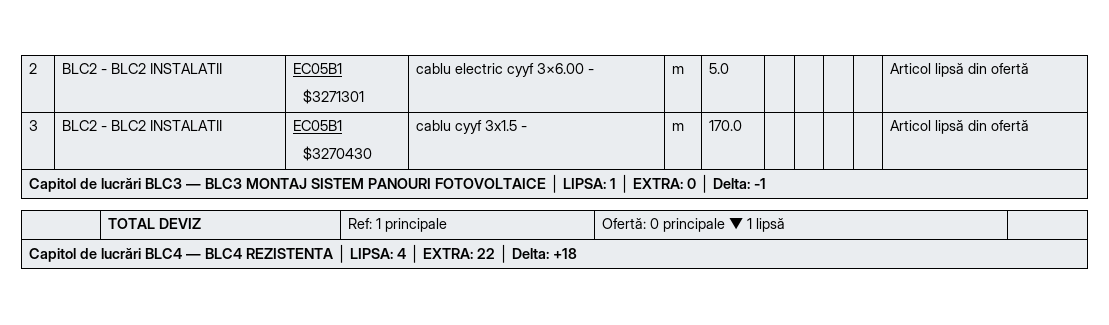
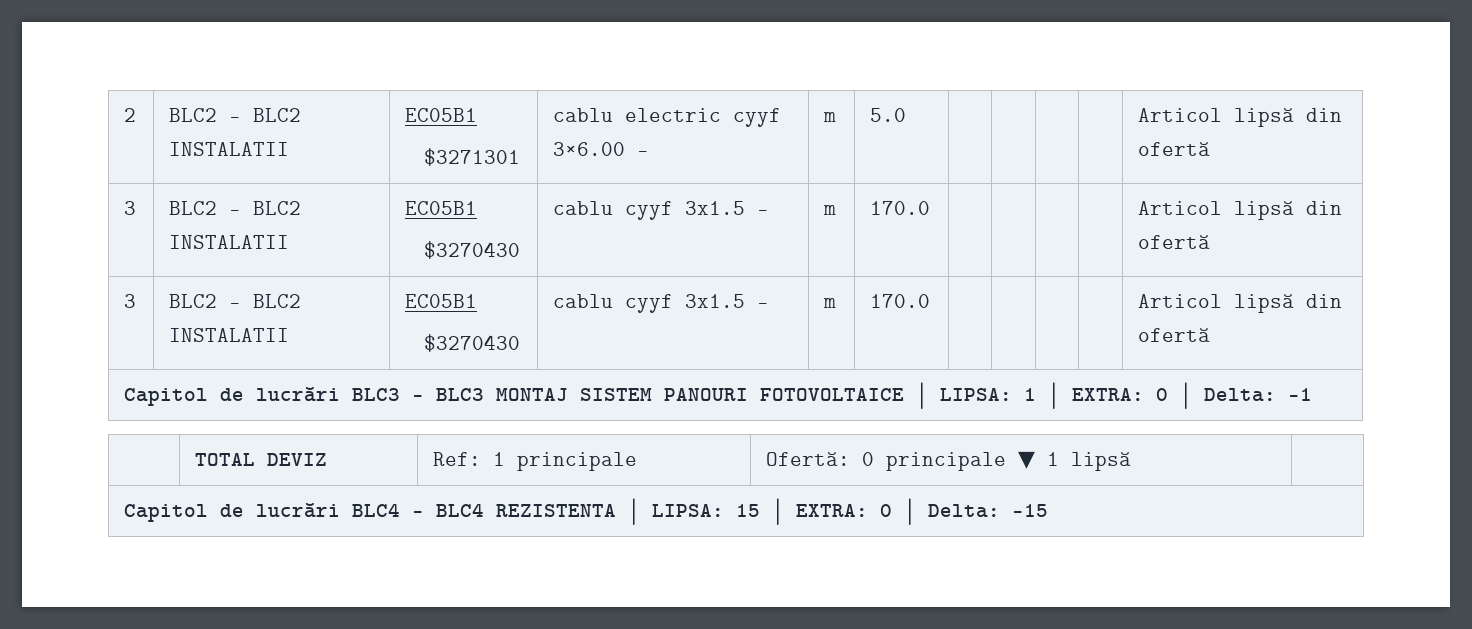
(1029, 125) none -> [124,294,137,308] [169,294,302,308] [169,328,290,342] [405,294,478,308] [424,334,521,352] [553,294,770,313] [823,298,837,308] [870,294,931,308] [1138,294,1343,313] [1138,328,1211,342] // 3 | BLC2 - BLC2 INSTALATII | EC05B1 // $3270430 | cablu cyyf 3x1.5 - | m | 170.0 | | | | | Articol lipsă din ofertă
[396,244,577,263] 4 │ EXTRA: 22 │ Delta: +18 -> [736,498,1049,525] 15 │ EXTRA: 0 │ Delta: -15

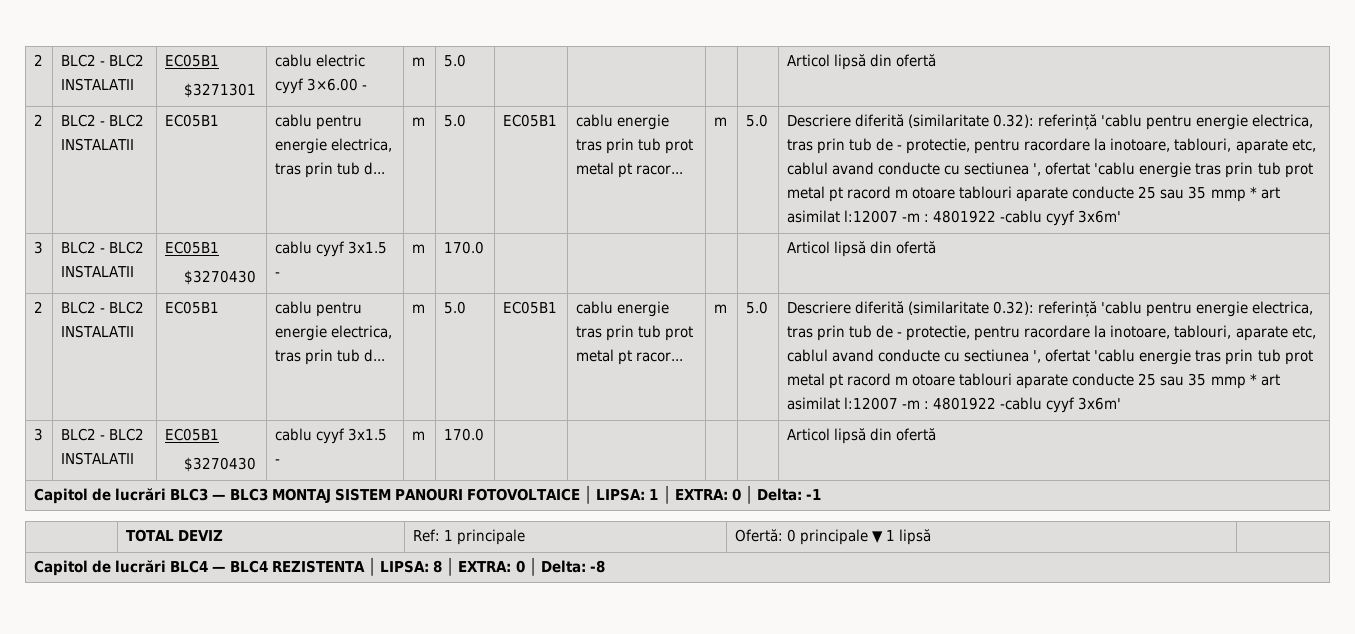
(1211, 149) none -> [33,114,43,126] [60,114,145,127] [60,138,134,151] [164,114,219,127] [274,114,362,130] [274,138,392,154] [274,162,386,178] [411,117,425,126] [443,114,466,127] [502,114,557,127] [575,114,669,130] [575,138,694,154] [575,162,684,178] [713,117,727,126] [745,114,768,127] [786,114,1314,130] [786,138,1316,154] [786,162,1313,178] [786,186,1280,202] [786,210,1122,226] // 2 | BLC2 - BLC2 INSTALATII | EC05B1 | cablu pentru energie electrica, tras prin tub d... | m | 5.0 | EC05B1 | cablu energie tras prin tub prot metal pt racor... | m | 5.0 | Descriere diferită (similaritate 0.32): referință 'cablu pentru energie electrica, tras prin tub de - protectie, pentru racordare la inotoare, tablouri, aparate etc, cablul avand conducte cu sectiunea ', ofertat 'cablu energie tras prin tub prot metal pt racord m otoare tablouri aparate conducte 25 sau 35 mmp * art asimilat l:12007 -m : 4801922 -cablu cyyf 3x6m'
(1211, 242) none -> [33,301,43,313] [60,301,145,314] [60,325,134,338] [164,301,219,314] [274,301,362,317] [274,325,392,341] [274,349,386,365] [411,304,425,313] [443,301,466,314] [502,301,557,314] [575,301,669,317] [575,325,694,341] [575,349,684,365] [713,304,727,313] [745,301,768,314] [786,301,1314,317] [786,325,1316,341] [786,349,1313,365] [786,373,1280,389] [786,397,1122,413] // 2 | BLC2 - BLC2 INSTALATII | EC05B1 | cablu pentru energie electrica, tras prin tub d... | m | 5.0 | EC05B1 | cablu energie tras prin tub prot metal pt racor... | m | 5.0 | Descriere diferită (similaritate 0.32): referință 'cablu pentru energie electrica, tras prin tub de - protectie, pentru racordare la inotoare, tablouri, aparate etc, cablul avand conducte cu sectiunea ', ofertat 'cablu energie tras prin tub prot metal pt racord m otoare tablouri aparate conducte 25 sau 35 mmp * art asimilat l:12007 -m : 4801922 -cablu cyyf 3x6m'
[736,498,1049,525] 15 │ EXTRA: 0 │ Delta: -15 -> [433,557,605,576] 8 │ EXTRA: 0 │ Delta: -8

